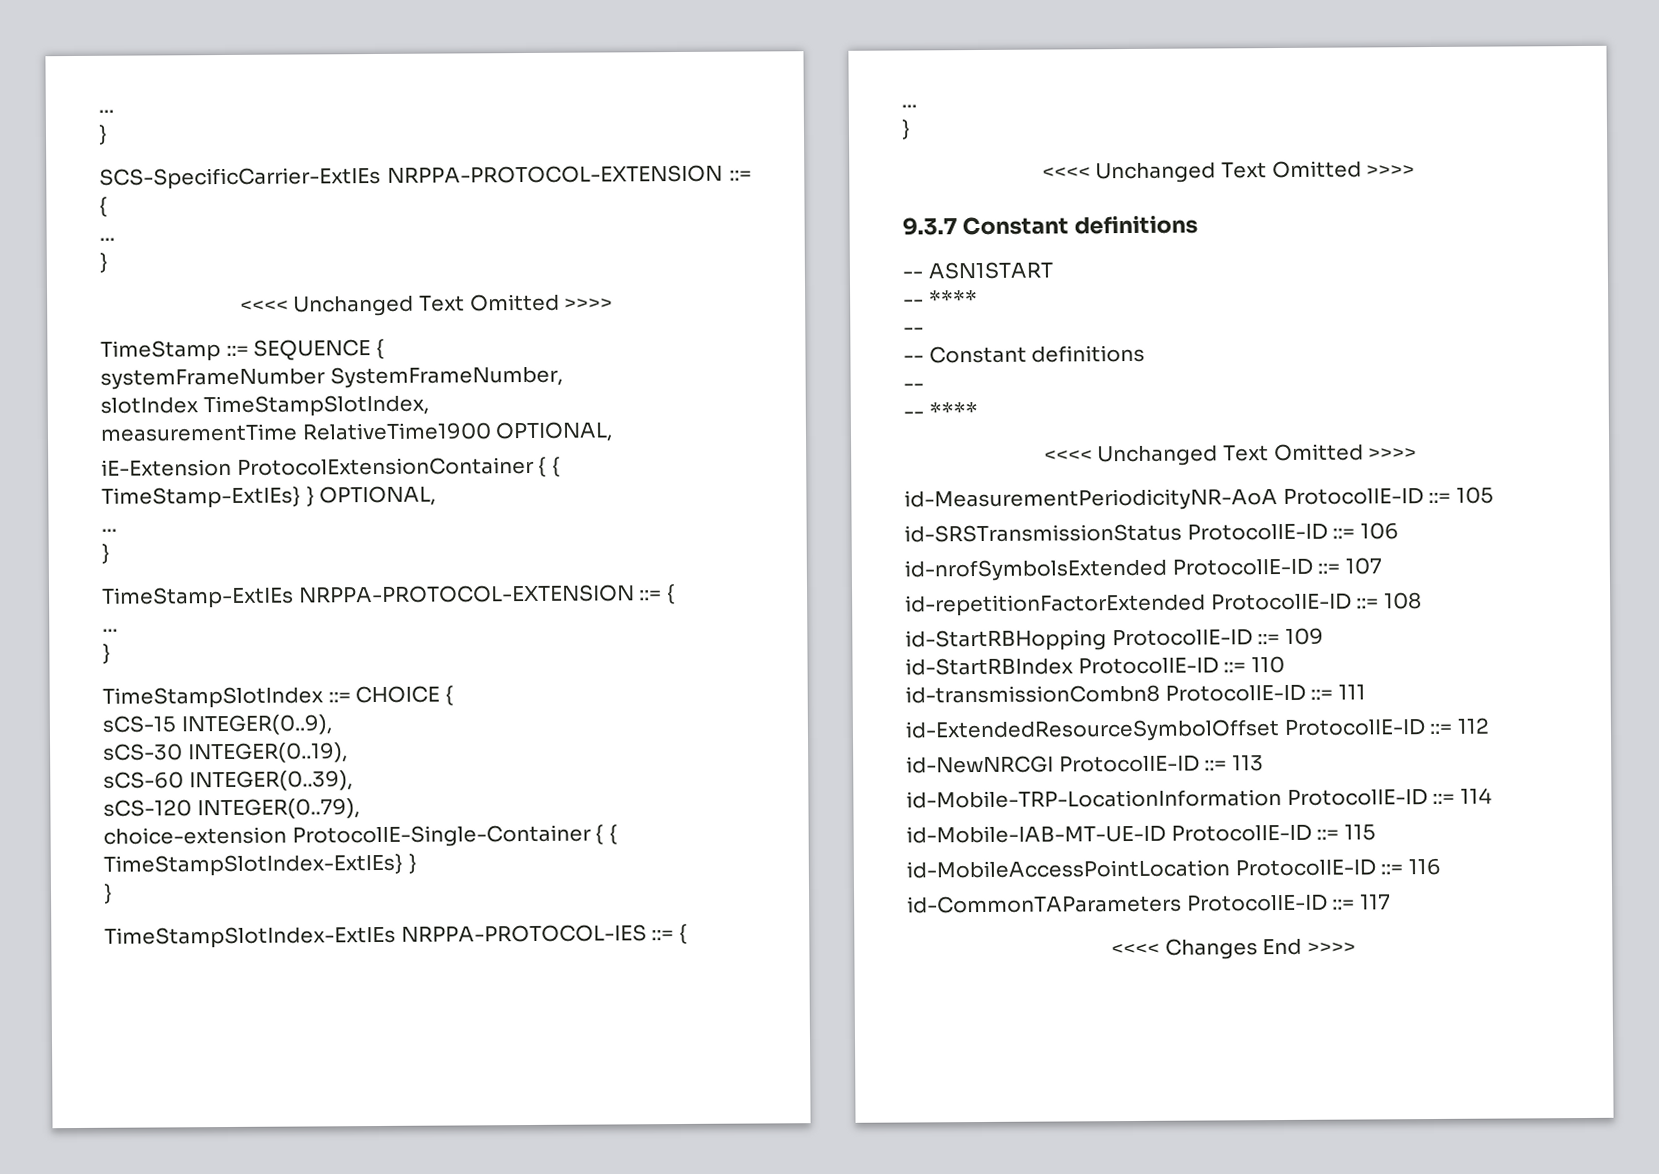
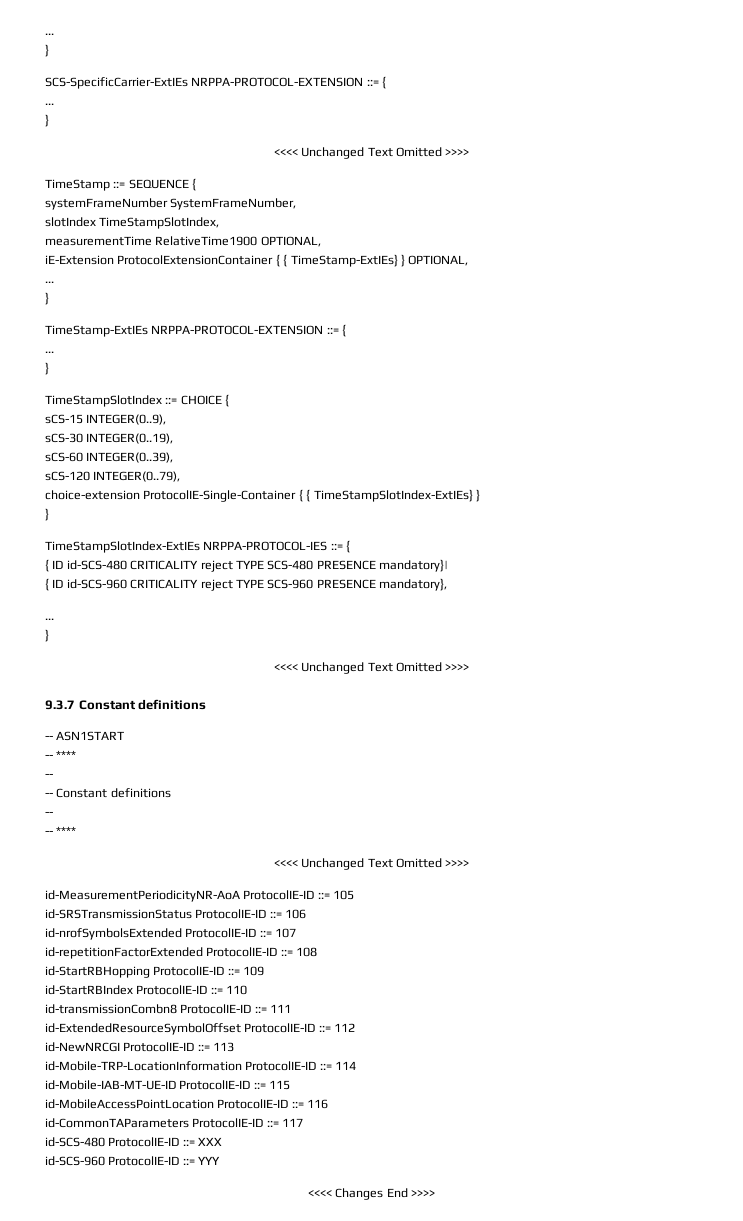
(688, 934) none -> [45,559,448,572] [45,578,447,591] // { ID id-SCS-480 CRITICALITY reject TYPE SCS-480 PRESENCE mandatory}| // { ID id-SCS-960 CRITICALITY reject TYPE SCS-960 PRESENCE mandatory},
(1391, 902) none -> [45,1137,223,1147] [45,1156,221,1166] // id-SCS-480 ProtocolIE-ID ::= XXX // id-SCS-960 ProtocolIE-ID ::= YYY

